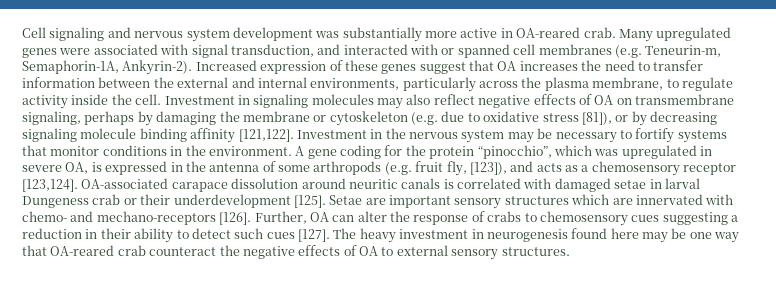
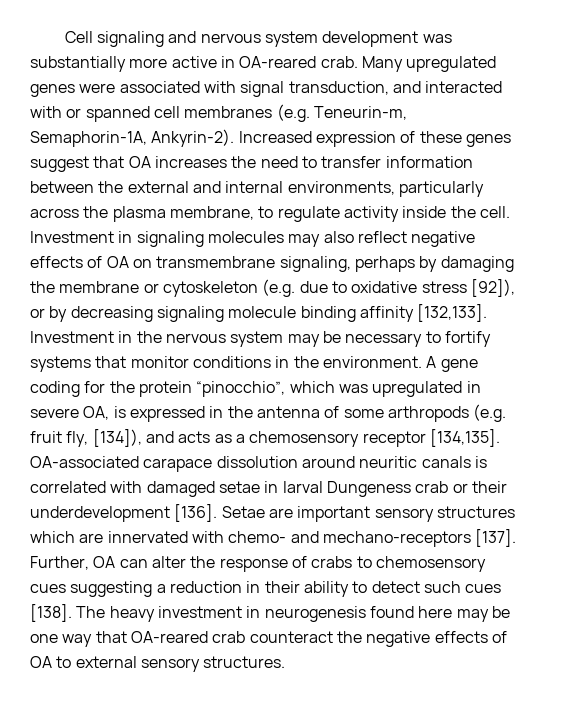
[581,112,612,125] [81]), -> [470,279,515,297] [92]),
[238,129,294,142] [121,122]. -> [417,304,488,322] [132,133].
[469,162,507,175] [123]), -> [92,429,142,447] [134]),
[22,179,78,192] [123,124]. -> [429,429,500,447] [134,135].
[293,195,326,208] [125]. -> [174,504,218,522] [136].
[219,212,252,225] [126]. -> [475,529,517,547] [137].
[298,229,330,242] [127]. -> [30,604,72,622] [138].

